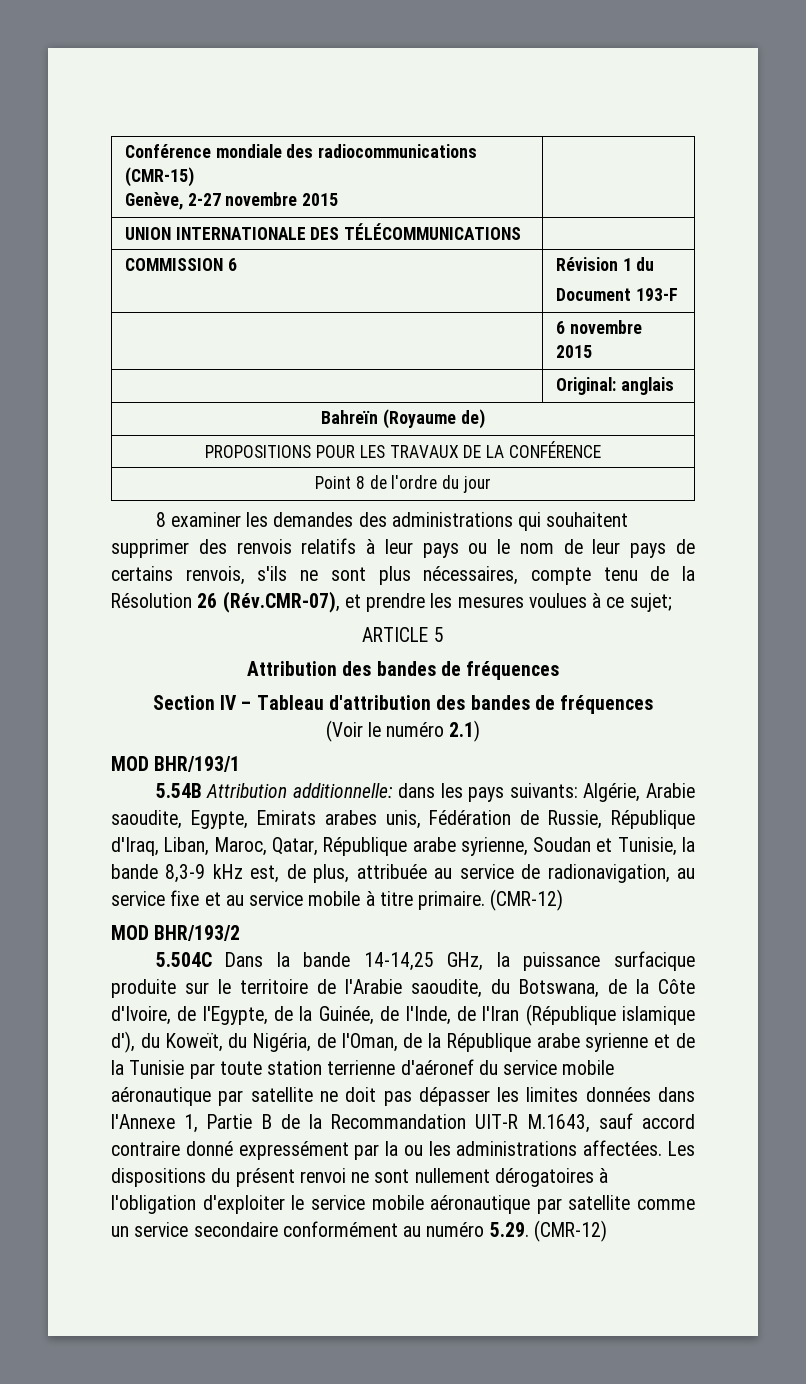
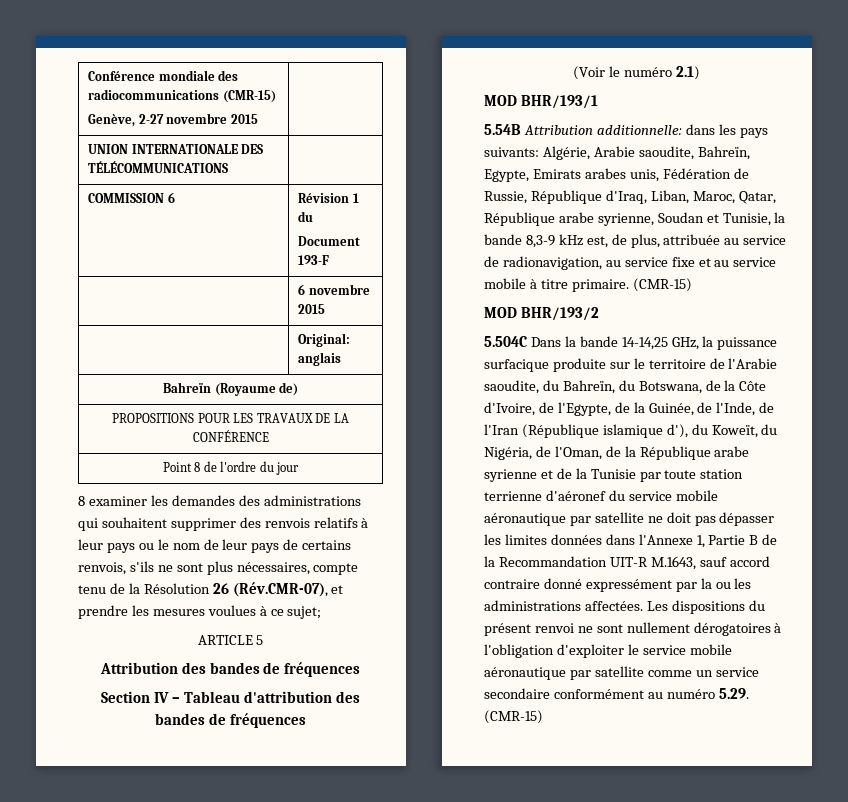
(182, 819) none -> [697,146,750,160] Bahreïn,
[490,889,564,911] (CMR-12) -> [632,278,692,292] (CMR-15)
(510, 986) none -> [562,380,635,394] Bahreïn, du
[533,1220,607,1242] (CMR-12) -> [484,710,543,724] (CMR-15)

